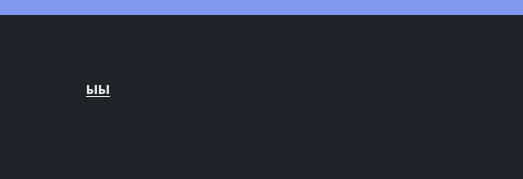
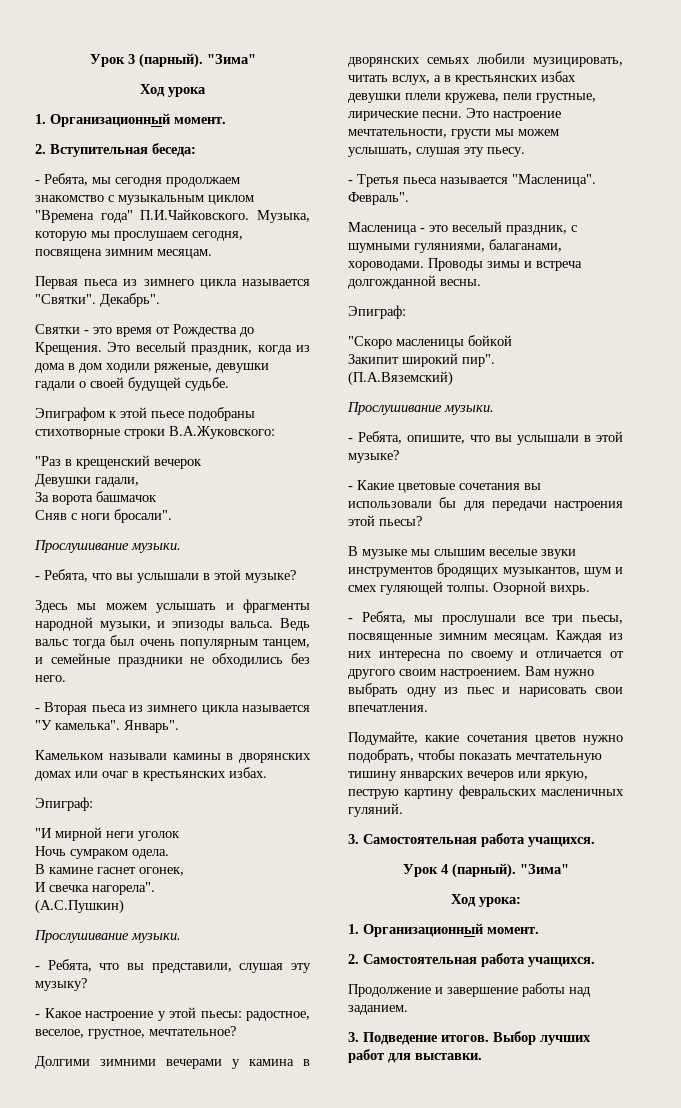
[86,85,110,94] ыы -> [89,53,256,68] [140,84,206,97] [35,113,226,127] [35,143,196,157] [35,173,240,187] [35,195,254,205] [35,209,310,223] [35,231,243,241] [35,249,212,259] [35,276,310,289] [35,293,160,307] [35,324,254,337] [35,341,310,355] [35,363,269,373] [35,377,229,391] [35,407,255,421] [35,426,275,439] [35,455,202,469] [35,474,139,487] [35,491,157,505] [35,509,172,523] [34,540,181,553] [35,569,296,583] [35,599,310,613] [35,617,310,631] [35,635,310,649] [35,653,310,667] [35,675,66,682] [35,702,310,715] [35,720,179,733] [35,750,311,763] [35,767,267,781] [35,797,93,811] [35,827,180,841] [35,846,169,859] [35,864,184,876] [35,882,155,895] [35,899,124,914] [34,930,181,943] [35,959,311,973] [35,978,87,991] [35,1007,310,1021] [35,1026,236,1039] [35,1056,310,1069] [348,53,623,67] [348,71,576,85] [348,93,596,103] [348,108,561,121] [348,129,559,139] [348,147,525,157] [348,174,596,187] [348,192,409,205] [348,221,577,235] [348,239,562,253] [348,258,582,271] [348,275,481,289] [348,305,406,319] [348,335,512,349] [348,353,495,367] [348,371,453,386] [347,402,494,415] [348,431,623,445] [348,450,399,463] [348,480,541,493] [348,497,623,511] [348,515,422,526] [348,546,576,559] [348,563,623,577] [348,581,590,595] [348,611,623,625] [348,630,623,643] [348,651,624,661] [348,666,594,679] [348,683,623,697] [348,705,428,712] [348,731,623,745] [348,749,602,763] [348,771,588,781] [348,785,624,799] [348,803,403,817] [348,833,595,847] [402,863,569,878] [450,894,521,907] [348,923,539,937] [348,953,595,967] [348,983,591,997] [348,1005,408,1015] [348,1031,591,1045] [348,1049,482,1063] Урок 3 (парный). "Зима" // Ход урока // 1. Организационный момент. // 2. Вступительная беседа: // - Ребята, мы сегодня продолжаем знакомство с музыкальным циклом "Времена года" П.И.Чайковского. Музыка, которую мы прослушаем сегодня, посвящена зимним месяцам. // Первая пьеса из зимнего цикла называется "Святки". Декабрь". // Святки - это время от Рождества до Крещения. Это веселый праздник, когда из дома в дом ходили ряженые, девушки гадали о своей будущей судьбе. // Эпиграфом к этой пьесе подобраны стихотворные строки В.А.Жуковского: // "Раз в крещенский вечерок // Девушки гадали, // За ворота башмачок // Сняв с ноги бросали". // Прослушивание музыки. // - Ребята, что вы услышали в этой музыке? // Здесь мы можем услышать и фрагменты народной музыки, и эпизоды вальса. Ведь вальс тогда был очень популярным танцем, и семейные праздники не обходились без него. // - Вторая пьеса из зимнего цикла называется "У камелька". Январь". // Камельком называли камины в дворянских домах или очаг в крестьянских избах. // Эпиграф: // "И мирной неги уголок // Ночь сумраком одела. // В камине гаснет огонек, // И свечка нагорела". // (А.С.Пушкин) // Прослушивание музыки. // - Ребята, что вы представили, слушая эту музыку? // - Какое настроение у этой пьесы: радостное, веселое, грустное, мечтательное? // Долгими зимними вечерами у камина в дворянских семьях любили музицировать, читать вслух, а в крестьянских избах девушки плели кружева, пели грустные, лирические песни. Это настроение мечтательности, грусти мы можем услышать, слушая эту пьесу. // - Третья пьеса называется "Масленица". Февраль". // Масленица - это веселый праздник, с шумными гуляниями, балаганами, хороводами. Проводы зимы и встреча долгожданной весны. // Эпиграф: // "Скоро масленицы бойкой // Закипит широкий пир". // (П.А.Вяземский) // Прослушивание музыки. // - Ребята, опишите, что вы услышали в этой музыке? // - Какие цветовые сочетания вы использовали бы для передачи настроения этой пьесы? // В музыке мы слышим веселые звуки инструментов бродящих музыкантов, шум и смех гуляющей толпы. Озорной вихрь. // - Ребята, мы прослушали все три пьесы, посвященные зимним месяцам. Каждая из них интересна по своему и отличается от другого своим настроением. Вам нужно выбрать одну из пьес и нарисовать свои впечатления. // Подумайте, какие сочетания цветов нужно подобрать, чтобы показать мечтательную тишину январских вечеров или яркую, пеструю картину февральских масленичных гуляний. // 3. Самостоятельная работа учащихся. // Урок 4 (парный). "Зима" // Ход урока: // 1. Организационный момент. // 2. Самостоятельная работа учащихся. // Продолжение и завершение работы над заданием. // 3. Подведение итогов. Выбор лучших работ для выставки.

